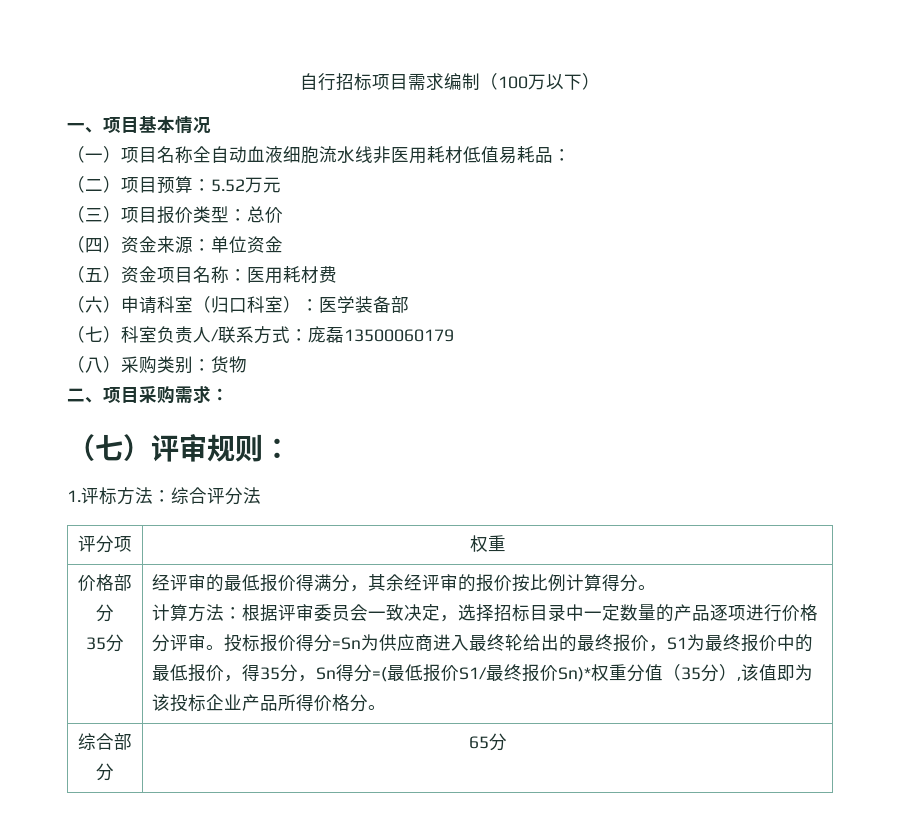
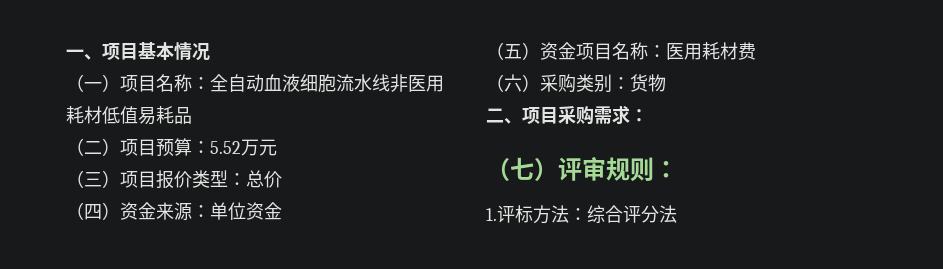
[300,73,600,91] 自行招标项目需求编制（100万以下） // -> (66, 53) none
(193, 154) none -> [192,77,210,90] ：
[553,149,571,161] ： -> (192, 115) none
[121,296,409,314] [67,326,454,344] [67,356,121,373] 申请科室（归口科室）：医学装备部 // （七）科室负责人/联系方式：庞磊13500060179 // （八） -> (540, 83) none
[78,535,132,553] [469,535,506,552] [78,574,132,591] [96,604,114,622] [86,634,124,652] [151,574,656,592] [151,604,818,622] [151,634,813,652] [151,664,813,682] [151,694,386,712] [78,733,132,751] [96,763,114,781] [468,733,507,751] // 评分项 | 权重 // 价格部分 // 35分 | 经评审的最低报价得满分，其余经评审的报价按比例计算得分。 // 计算方法：根据评审委员会一致决定，选择招标目录中一定数量的产品逐项进行价格分评审。投标报价得分=Sn为供应商进入最终轮给出的最终报价，S1为最终报价中的最低报价，得35分，Sn得分=(最低报价S1/最终报价Sn)*权重分值（35分）,该值即为该投标企业产品所得价格分。 // 综合部分 | 65分 -> (677, 214) none

